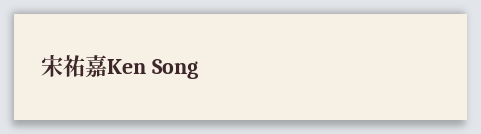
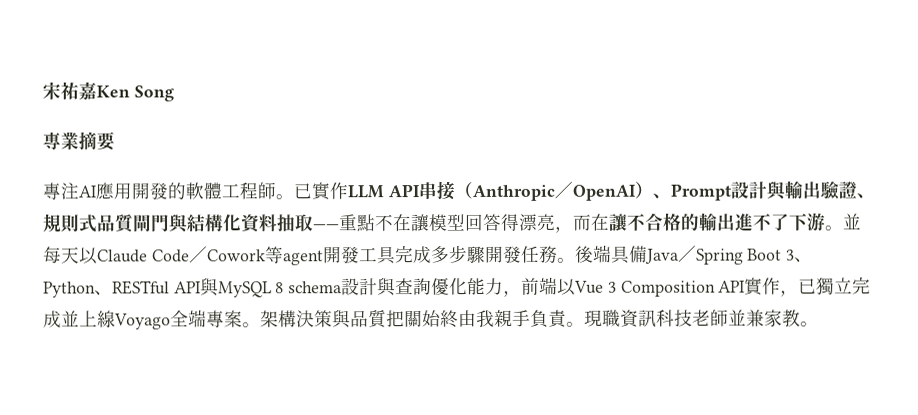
(198, 69) none -> [42,131,115,151] [42,180,875,201] [43,212,862,234] [43,244,814,266] [43,276,872,298] [43,309,819,330] // 專業摘要 // 專注AI應用開發的軟體工程師。已實作LLM API串接（Anthropic／OpenAI）、Prompt設計與輸出驗證、規則式品質閘門與結構化資料抽取——重點不在讓模型回答得漂亮，而在讓不合格的輸出進不了下游。並每天以Claude Code／Cowork等agent開發工具完成多步驟開發任務。後端具備Java／Spring Boot 3、Python、RESTful API與MySQL 8 schema設計與查詢優化能力，前端以Vue 3 Composition API實作，已獨立完成並上線Voyago全端專案。架構決策與品質把關始終由我親手負責。現職資訊科技老師並兼家教。

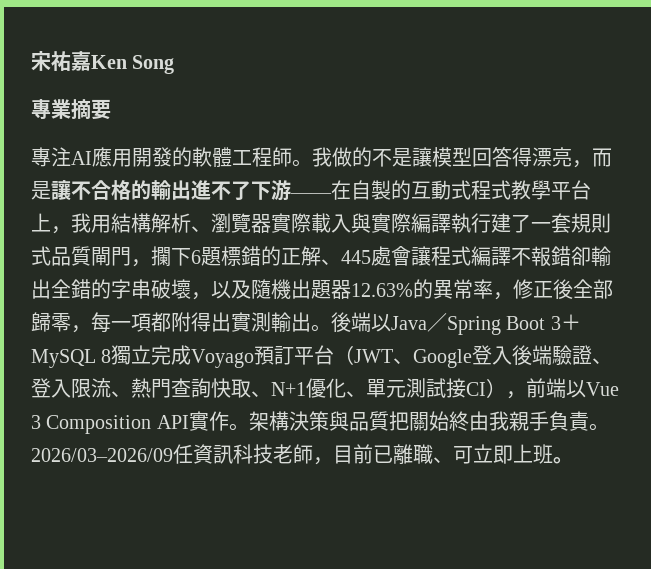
[293,180,875,201] [43,213,412,234] 已實作LLM API串接（Anthropic／OpenAI）、Prompt設計與輸出驗證、規則式品質閘門與結構化資料抽取——重點不在 -> [312,147,412,167] 我做的不是
[591,213,610,231] 在 -> [31,181,51,200] 是
[825,213,862,231] [43,244,648,266] 。並每天以Claude Code／Cowork等agent開發工具完成多步驟開發任務。後端具備 -> [290,180,591,200] [31,213,611,234] [31,246,611,267] [31,279,613,300] [31,312,391,333] ——在自製的互動式程式教學平台上，我用結構解析、瀏覽器實際載入與實際編譯執行建了一套規則式品質閘門，攔下6題標錯的正解、445處會讓程式編譯不報錯卻輸出全錯的字串破壞，以及隨機出題器12.63%的異常率，修正後全部歸零，每一項都附得出實測輸出。後端以
[794,257,814,263] [43,277,505,298] 、Python、RESTful API與MySQL 8 schema設計與查詢優化能力 -> [560,314,581,330] [31,345,613,368] [31,378,506,398] ＋MySQL 8獨立完成Voyago預訂平台（JWT、Google登入後端驗證、登入限流、熱門查詢快取、N+1優化、單元測試接CI）
[780,276,872,297] [43,309,243,330] ，已獨立完成並上線Voyago全端專案 -> (229, 421) none
[584,309,621,327] 現職 -> [31,444,193,464] 2026/03–2026/09任
[728,309,801,328] 並兼家教 -> [313,444,553,465] ，目前已離職、可立即上班

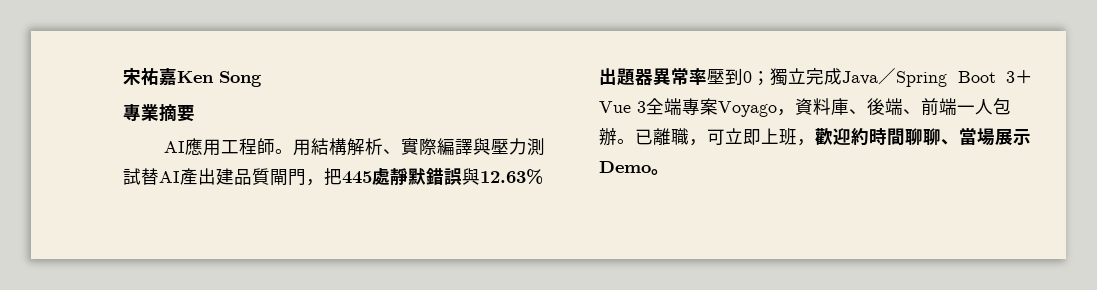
[31,147,71,167] 專注 -> (195, 113) none
[132,147,612,168] [31,180,591,201] [31,213,611,234] [31,246,611,267] [31,279,613,300] [31,312,391,333] 開發的軟體工程師。我做的不是讓模型回答得漂亮，而是讓不合格的輸出進不了下游——在自製的互動式程式教學平台上，我用結構解析、瀏覽器實際載入與實際編譯執行建了一套規則式品質閘門，攔下6題標錯的正解、445處會讓程式編譯不報錯卻輸出全錯的字串破壞，以及隨機出題器12.63%的異常率，修正後全部歸零，每一項都附得出實測輸出。後端以 -> [221,138,546,156] [123,168,543,186] [599,68,842,86] 工程師。用結構解析、實際編譯與壓力測試替AI產出建品質閘門，把445處靜默錯誤與12.63%出題器異常率壓到0；獨立完成
[31,345,613,368] [31,378,619,399] [31,411,609,434] [31,444,553,465] MySQL 8獨立完成Voyago預訂平台（JWT、Google登入後端驗證、登入限流、熱門查詢快取、N+1優化、單元測試接CI），前端以Vue 3 Composition API實作。架構決策與品質把關始終由我親手負責。2026/03–2026/09任資訊科技老師，目前已離職、可立即上班 -> [599,98,1011,117] [599,128,1031,146] [599,161,651,173] Vue 3全端專案Voyago，資料庫、後端、前端一人包辦。已離職，可立即上班，歡迎約時間聊聊、當場展示Demo

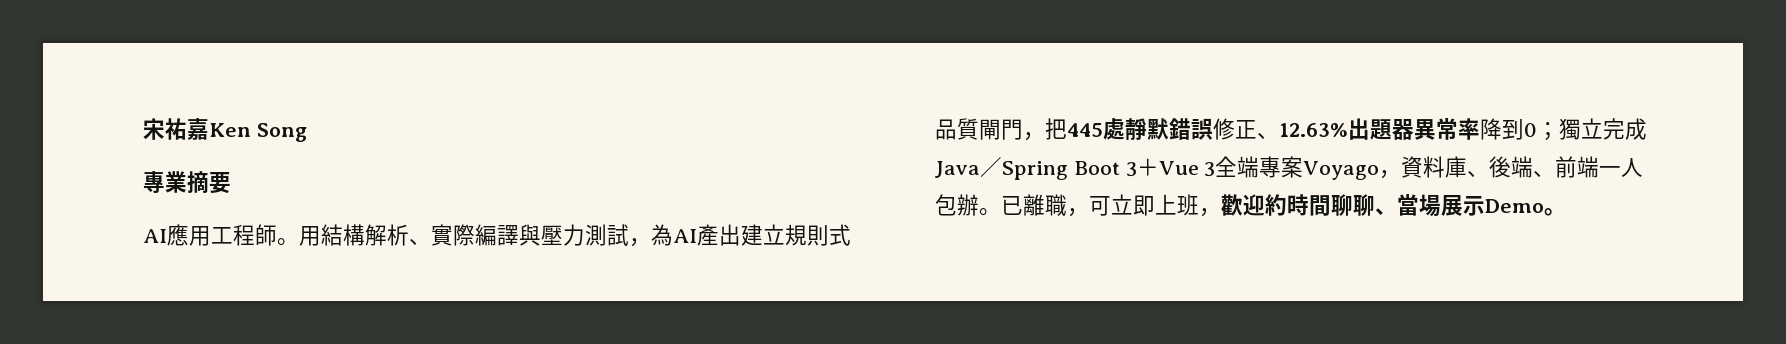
[141,168,159,185] 替 -> [629,224,673,247] ，為
(234, 176) none -> [763,224,851,246] 立規則式
[462,168,480,185] 與 -> [1213,118,1279,140] 修正、
[707,69,725,85] 壓 -> [1480,118,1502,140] 降

